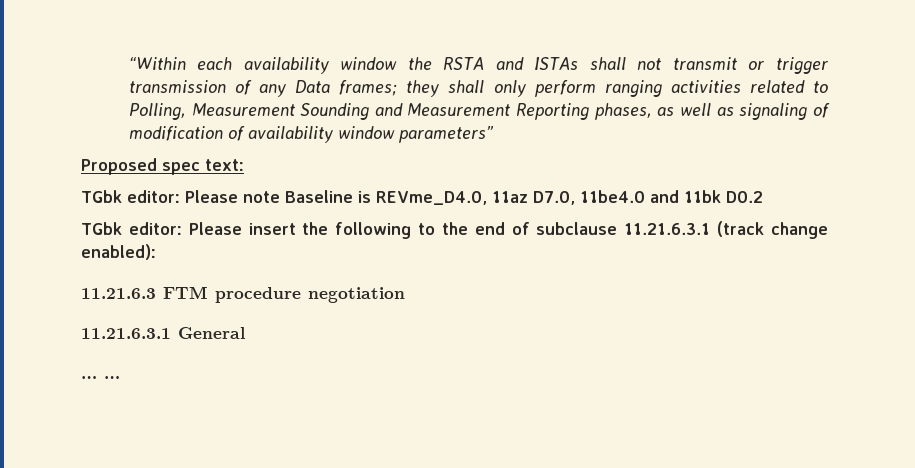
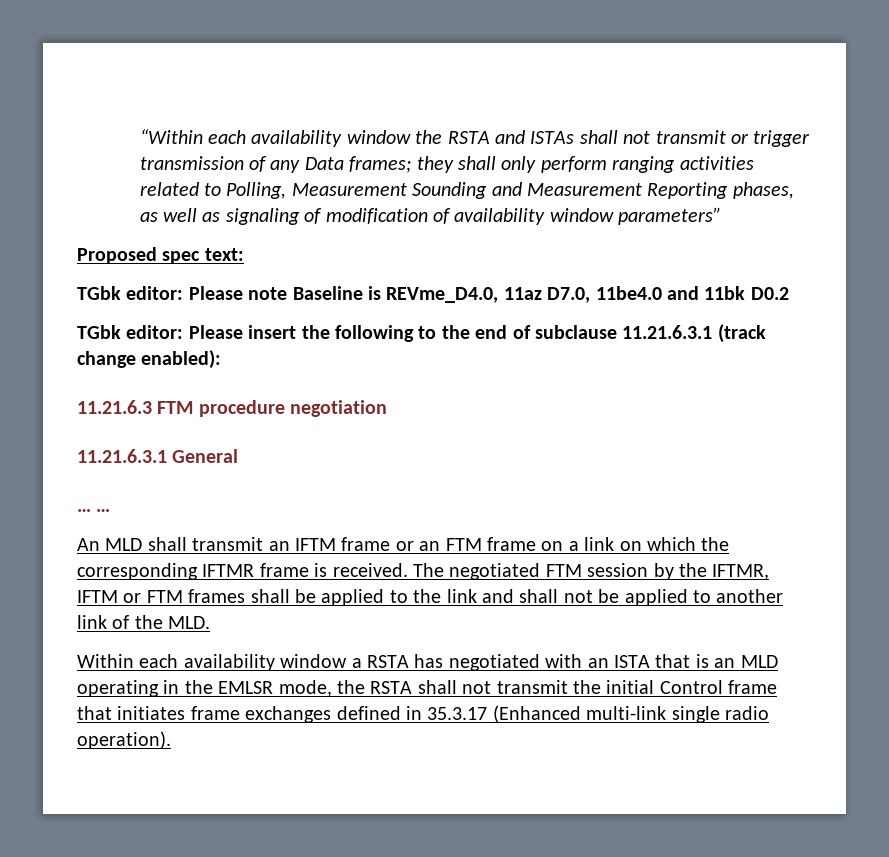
(120, 377) none -> [77,537,730,551] [77,563,770,580] [77,589,784,606] [77,615,211,629] [77,654,778,671] [77,680,778,697] [77,705,769,723] [77,731,171,749] // An MLD shall transmit an IFTM frame or an FTM frame on a link on which the corresponding IFTMR frame is received. The negotiated FTM session by the IFTMR, IFTM or FTM frames shall be applied to the link and shall not be applied to another link of the MLD. // Within each availability window a RSTA has negotiated with an ISTA that is an MLD operating in the EMLSR mode, the RSTA shall not transmit the initial Control frame that initiates frame exchanges defined in 35.3.17 (Enhanced multi-link single radio operation).

